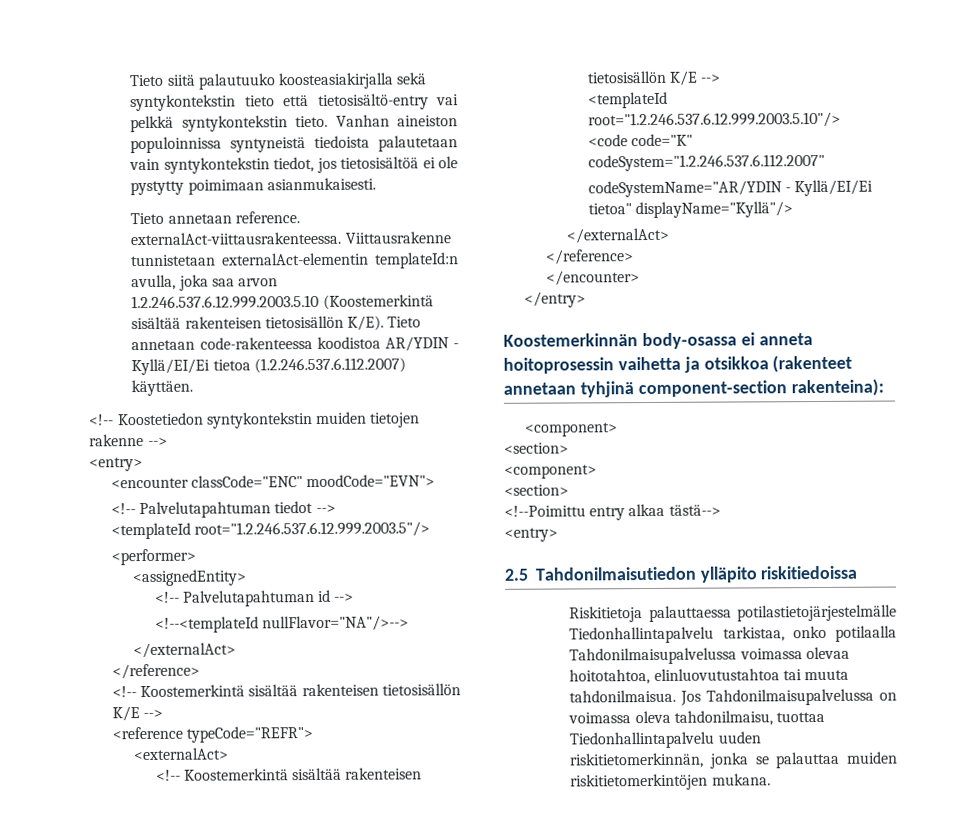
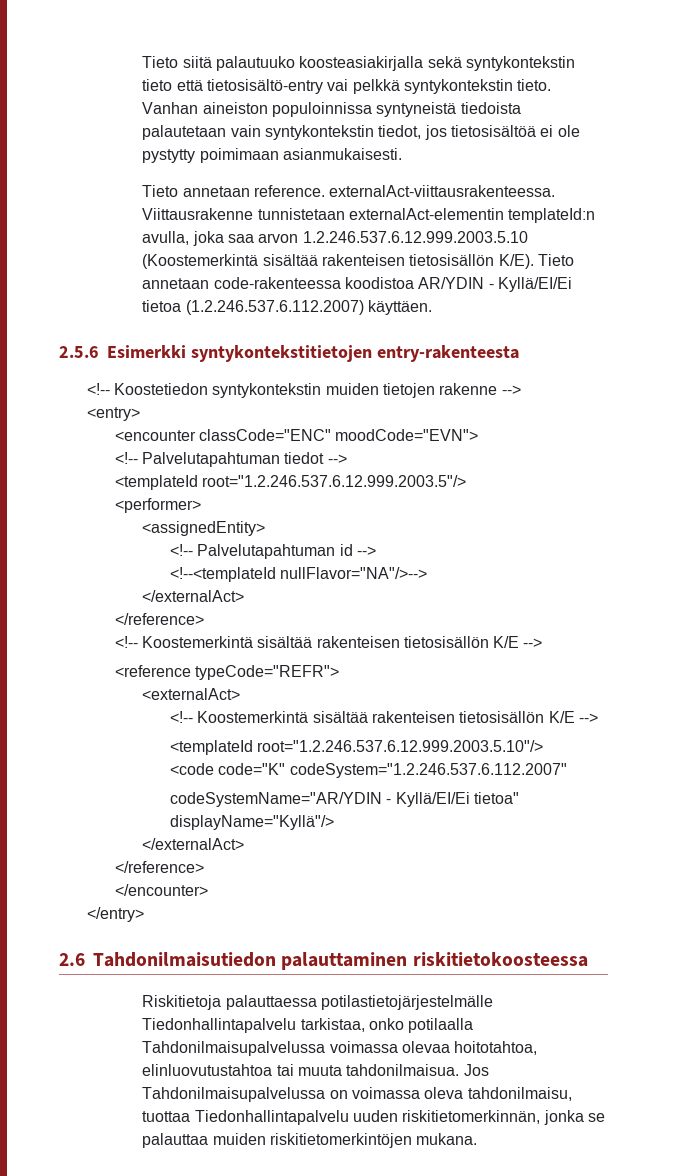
(194, 388) none -> [59,345,519,362] // 2.5.6 Esimerkki syntykontekstitietojen entry-rakenteesta
[503,332,813,350] [503,354,853,374] [503,378,884,398] [525,422,619,437] [504,442,569,454] [504,464,597,479] [504,484,569,496] [504,503,721,521] [504,527,558,542] [504,565,858,583] Koostemerkinnän body-osassa ei anneta hoitoprosessin vaihetta ja otsikkoa (rakenteet annetaan tyhjinä component-section rakenteina): // <component> // <section> // <component> // <section> // <!--Poimittu entry alkaa tästä--> // <entry> // 2.5 Tahdonilmaisutiedon ylläpito riskitiedoissa -> [59,952,588,970] 2.6 Tahdonilmaisutiedon palauttaminen riskitietokoosteessa

